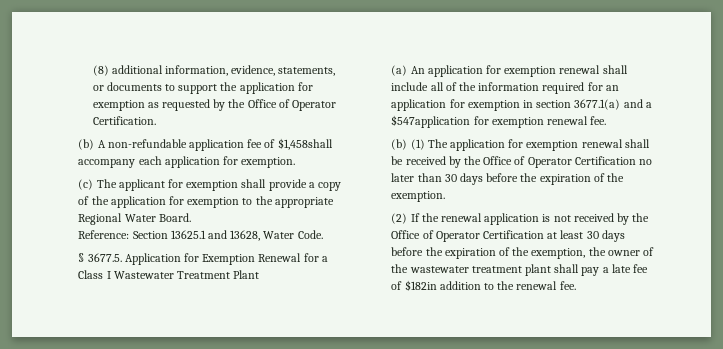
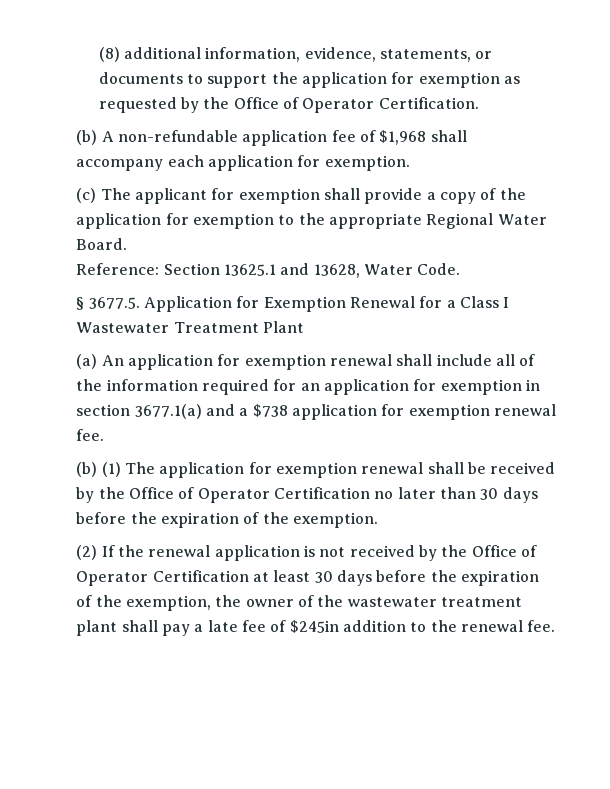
[277,138,333,150] $1,458shall -> [379,130,467,145] $1,968 shall
[391,115,471,128] $547application -> [252,404,377,420] $738 application
[404,280,437,291] $182in -> [289,620,339,633] $245in

